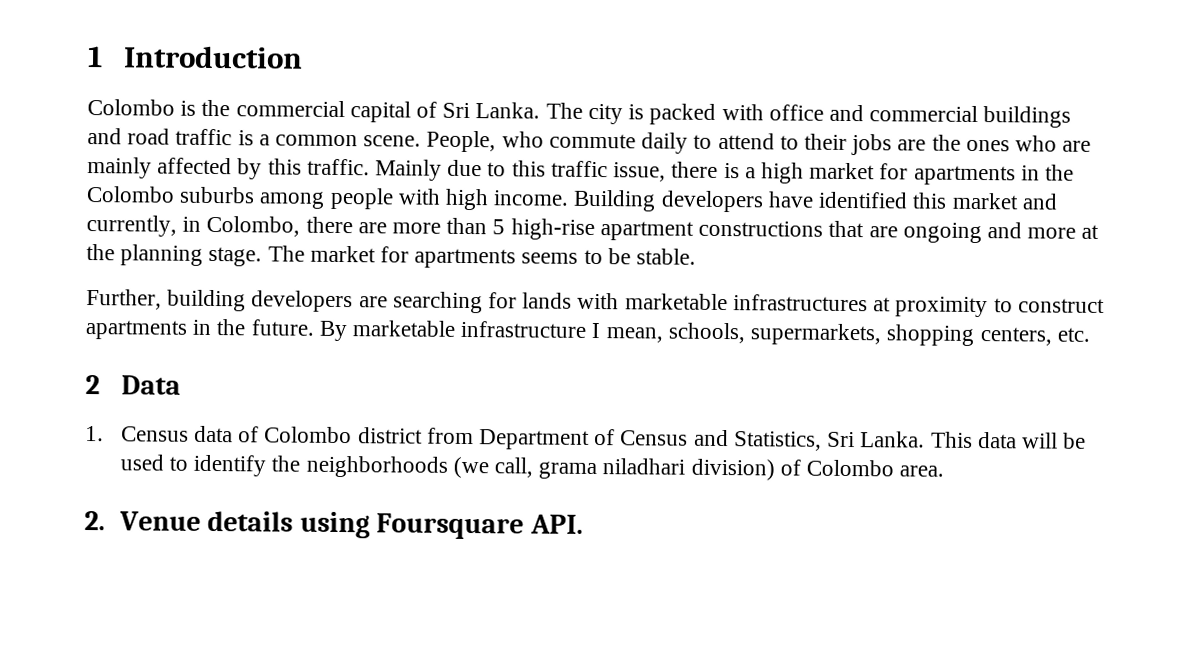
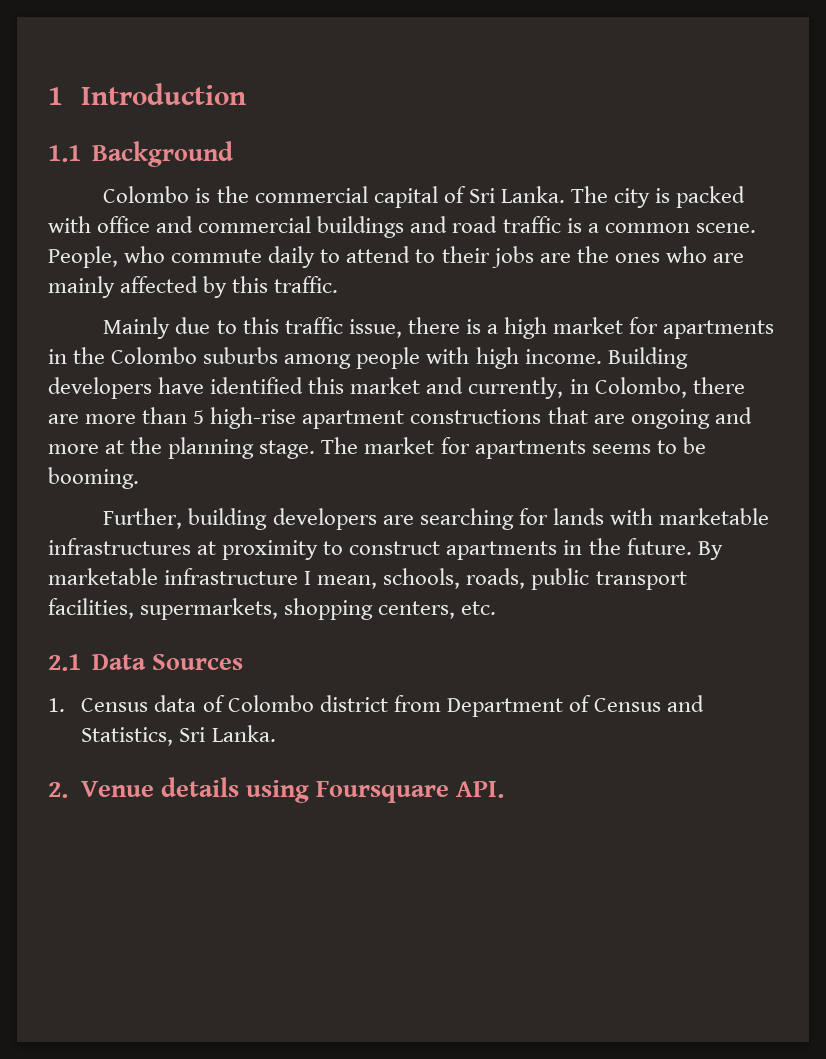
(303, 57) none -> [48,141,234,167] // 1.1 Background
(370, 167) none -> (339, 284) //
[636,248,697,265] stable. -> [48,467,139,489] booming.
(746, 333) none -> [466,568,687,590] [48,598,134,619] roads, public transport facilities,
[85,375,100,395] 2 -> [48,654,81,671] 2.1
(181, 385) none -> [152,654,244,670] Sources
[930,431,1087,449] [119,454,945,481] This data will be used to identify the neighborhoods (we call, grama niladhari division) of Colombo area. -> (276, 733) none

